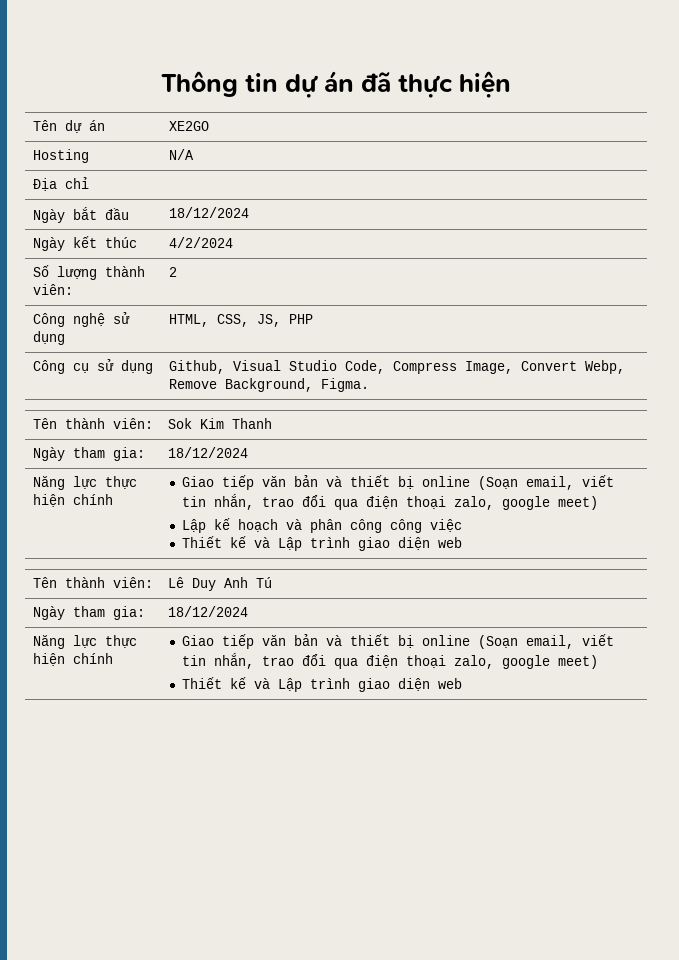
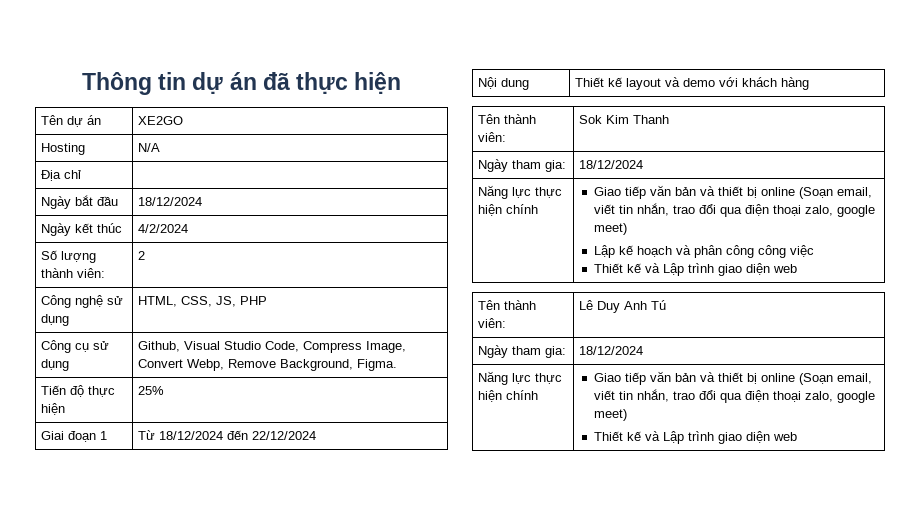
(369, 385) none -> [41,385,116,397] [41,403,66,415] [138,386,165,395] [41,431,108,442] [138,430,317,440] [478,77,530,90] [575,77,810,90] // Tiến độ thực hiện | 25% // Giai đoạn 1 | Từ 18/12/2024 đến 22/12/2024 // Nội dung | Thiết kế layout và demo với khách hàng

